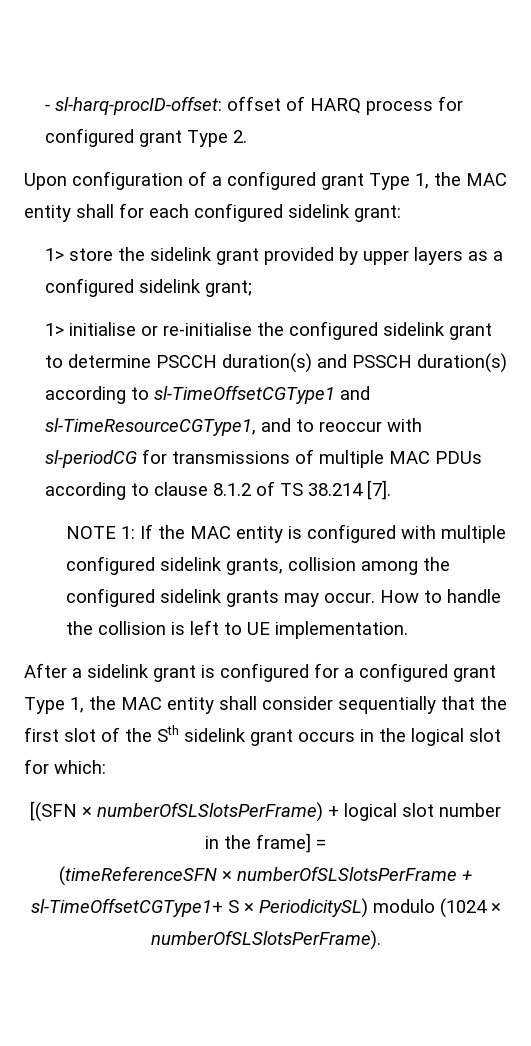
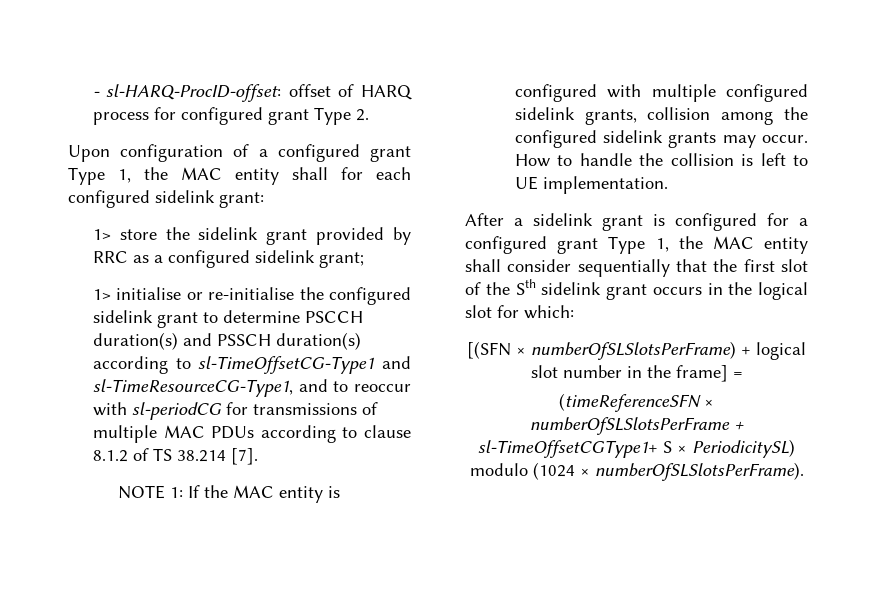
[54,96,222,115] sl-harq-procID-offset: -> [106,84,282,102] sl-HARQ-ProcID-offset:
[362,247,463,265] upper layers -> [92,251,128,263] RRC
[153,385,370,404] [44,418,256,436] sl-TimeOffsetCGType1 and sl-TimeResourceCGType1, -> [198,356,412,374] [92,379,293,397] sl-TimeOffsetCG-Type1 and sl-TimeResourceCG-Type1,

